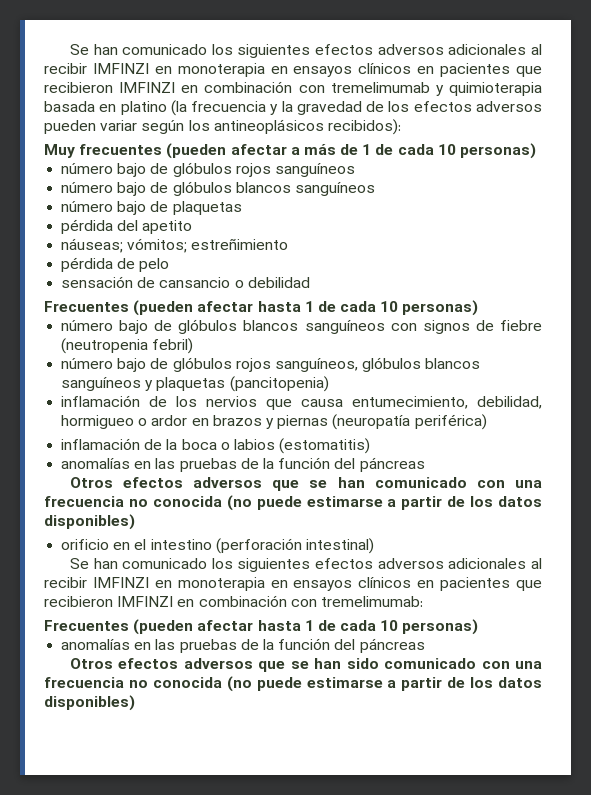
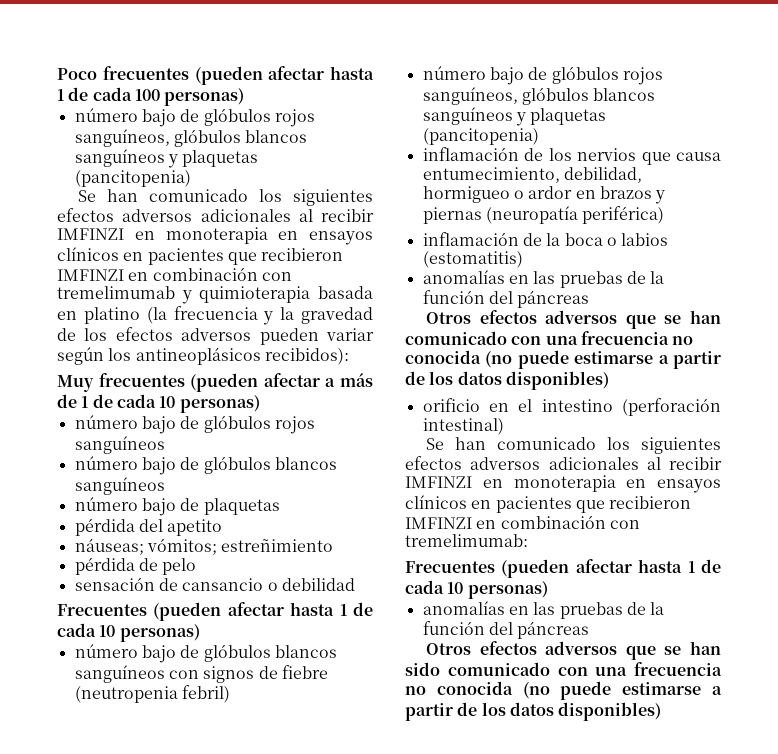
(69, 49) none -> [57,66,374,85] [57,87,245,106] [74,108,315,127] [74,129,308,147] [74,149,259,168] [74,170,191,187] Poco frecuentes (pueden afectar hasta 1 de cada 100 personas) // número bajo de glóbulos rojos sanguíneos, glóbulos blancos sanguíneos y plaquetas (pancitopenia) //

